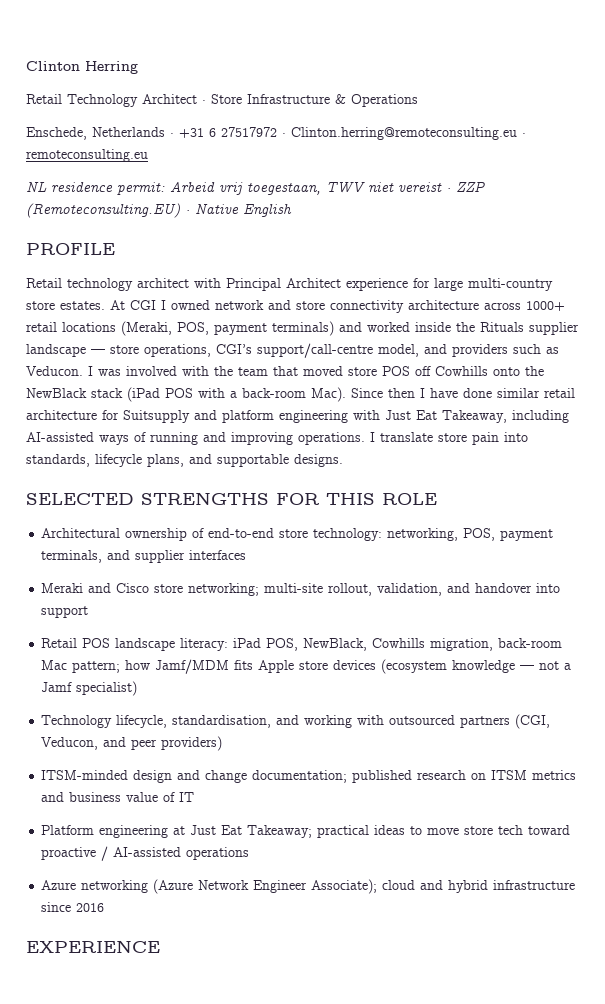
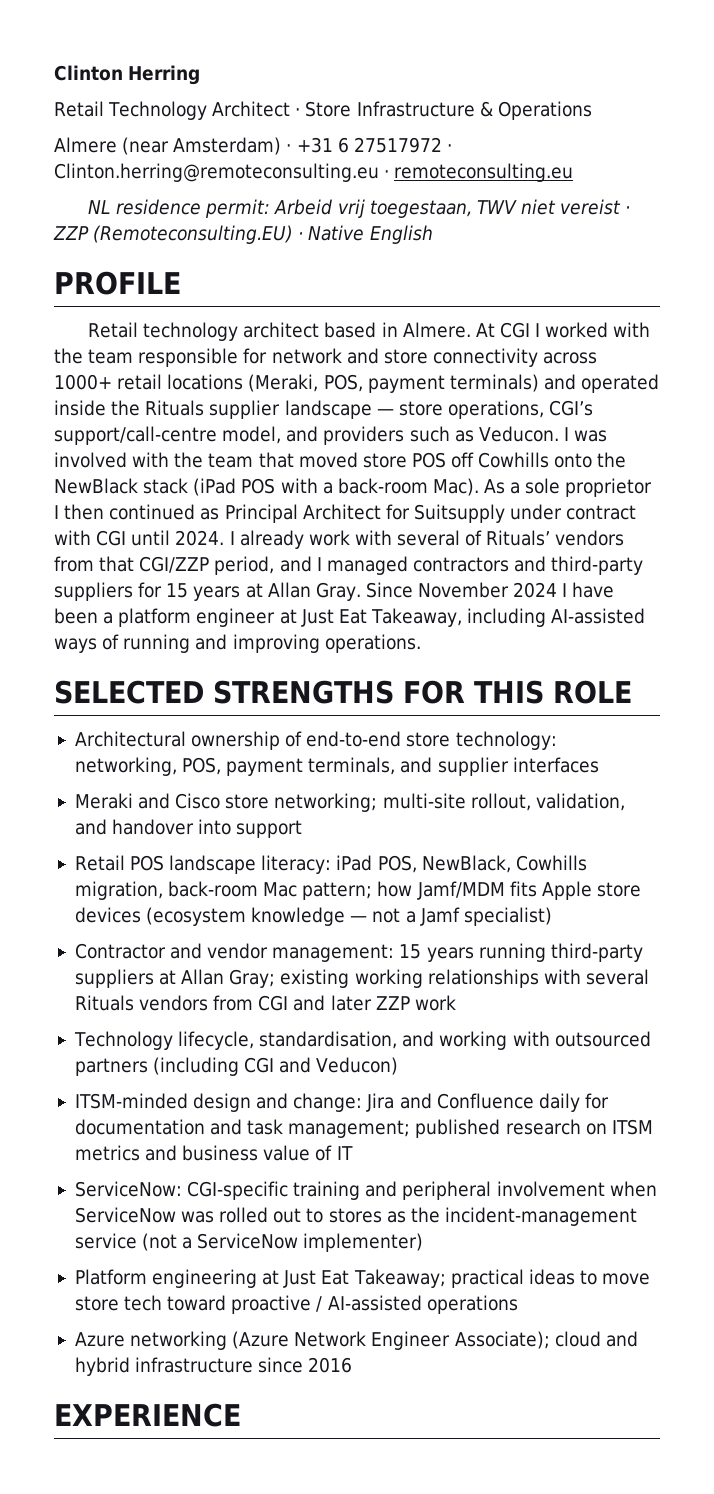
[26,127,165,140] Enschede, Netherlands -> [54,137,282,155] Almere (near Amsterdam)
[194,278,553,291] [26,300,210,310] with Principal Architect experience for large multi-country store estates. At CGI I owned -> [324,322,651,338] [54,348,268,367] based in Almere. At CGI I worked with the team responsible for
[408,300,479,310] architecture -> (538, 357) none
[367,322,410,332] worked -> [581,374,660,393] operated
[351,388,575,398] [26,410,380,423] Since then I have done similar retail architecture for Suitsupply and platform engineering with -> [484,478,653,497] [54,504,637,523] [54,530,625,549] [54,556,644,575] [54,582,615,601] [54,608,297,627] As a sole proprietor I then continued as Principal Architect for Suitsupply under contract with CGI until 2024. I already work with several of Rituals’ vendors from that CGI/ZZP period, and I managed contractors and third-party suppliers for 15 years at Allan Gray. Since November 2024 I have been a platform engineer at
[370,432,528,445] [26,454,343,467] I translate store pain into standards, lifecycle plans, and supportable designs. -> (421, 643) none
(138, 688) none -> [74,943,643,962] [74,969,649,988] [74,995,456,1011] // Contractor and vendor management: 15 years running third-party suppliers at Allan Gray; existing working relationships with several Rituals vendors from CGI and later ZZP work
[515,714,551,729] [41,736,223,751] [41,770,348,783] (CGI, Veducon, and peer providers) // ITSM-minded design and change documentation; -> [153,1057,399,1076] [74,1093,609,1112] [74,1119,411,1138] (including CGI and Veducon) // ITSM-minded design and change: Jira and Confluence daily for documentation and task management;
(195, 797) none -> [74,1181,657,1200] [74,1207,637,1226] [74,1233,424,1252] // ServiceNow: CGI-specific training and peripheral involvement when ServiceNow was rolled out to stores as the incident-management service (not a ServiceNow implementer)

